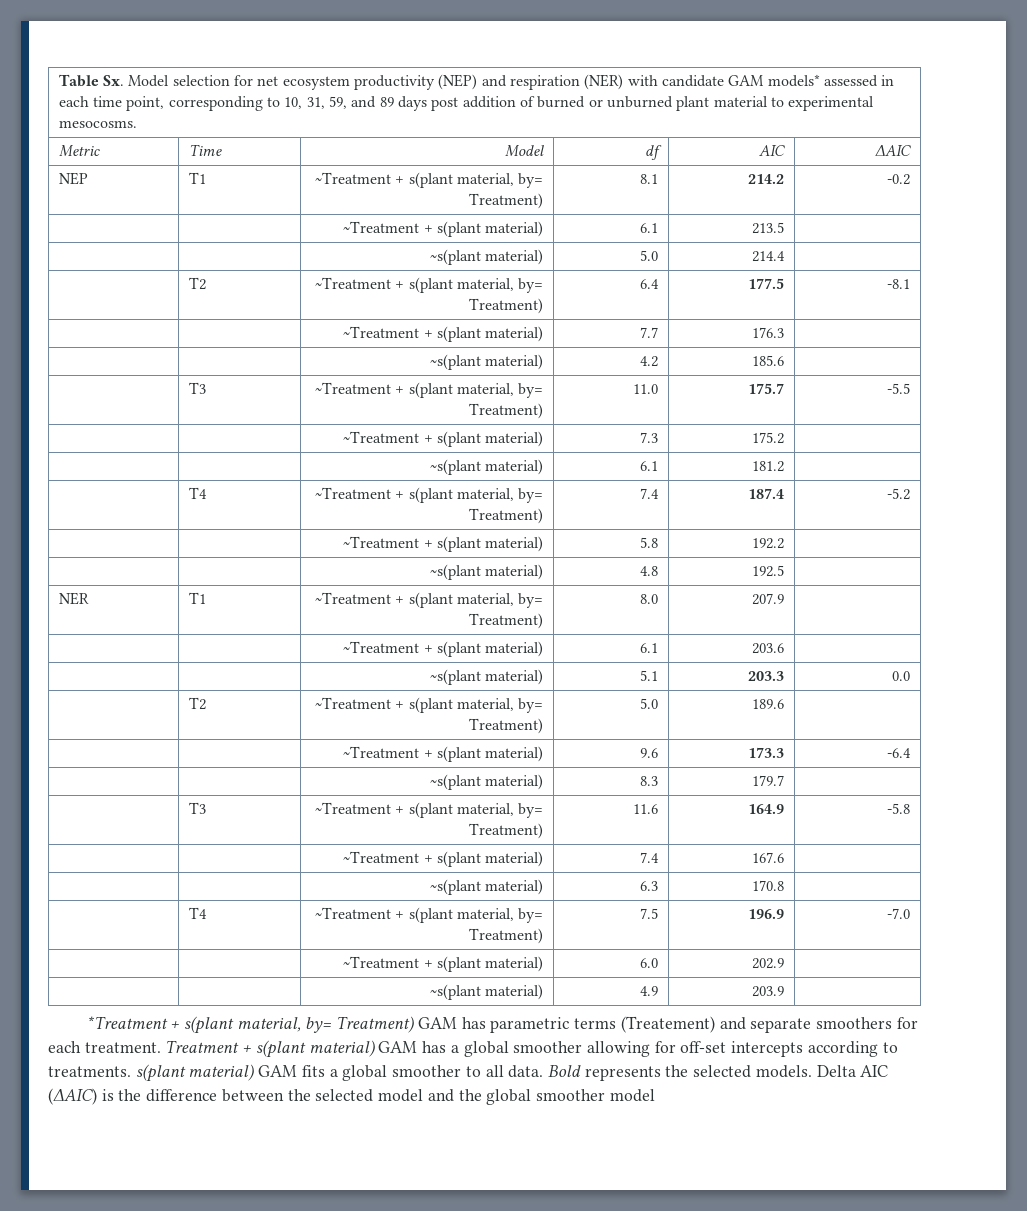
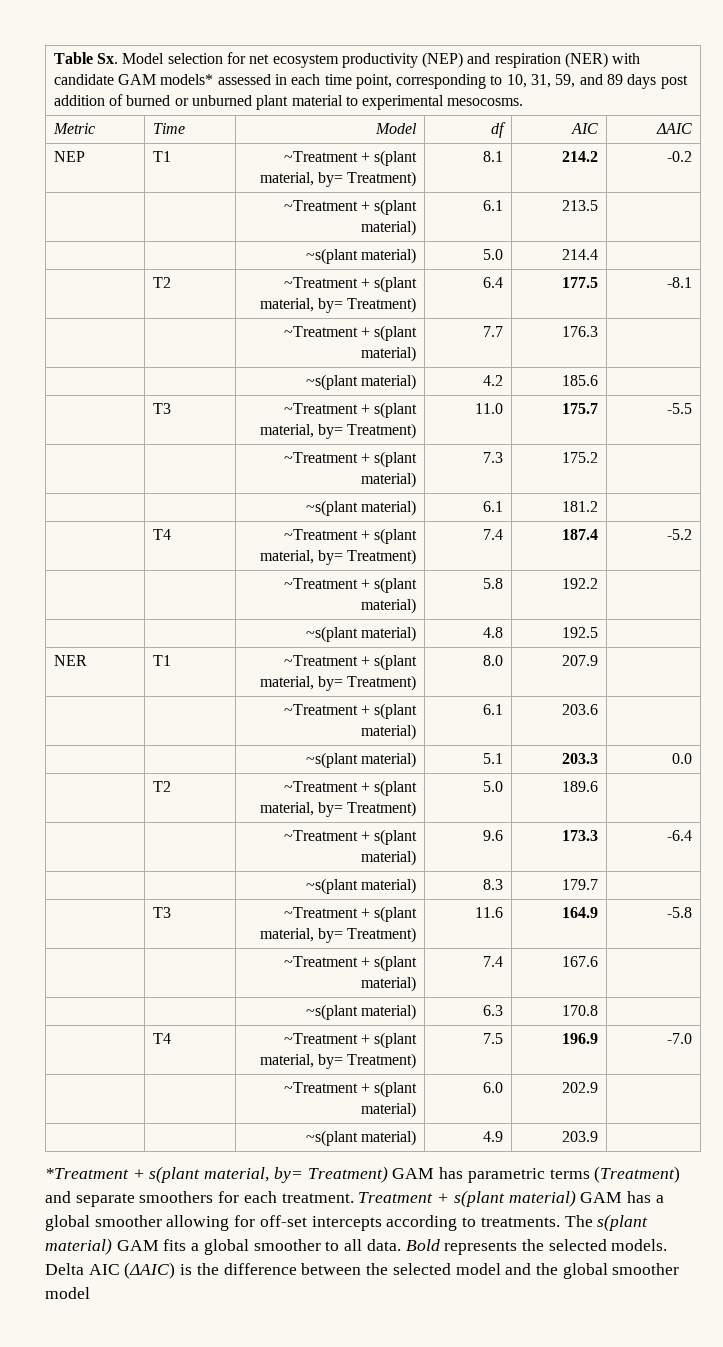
[620,1016,715,1033] (Treatement) -> [594,1166,681,1183] (Treatment)
(131, 1071) none -> [564,1215,593,1227] The

